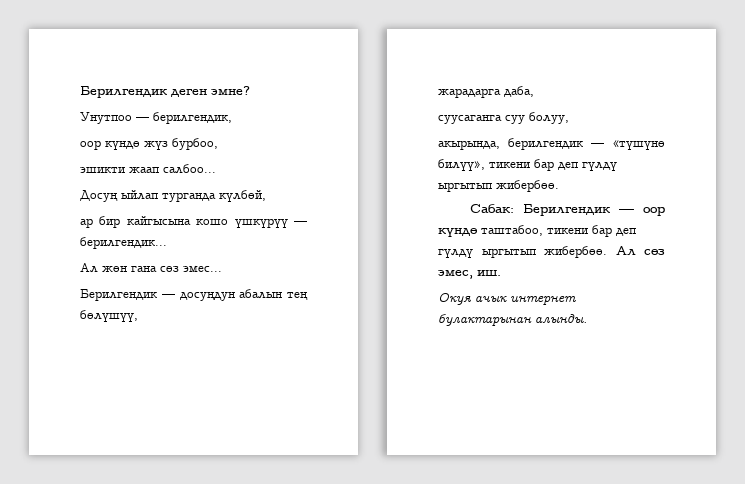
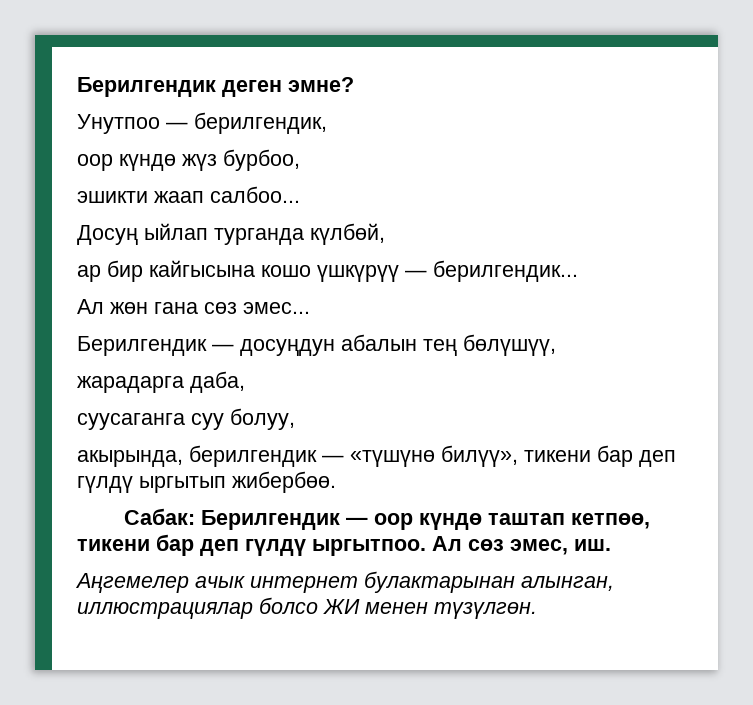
[481,225,636,237] [438,246,607,258] таштабоо, тикени бар деп гүлдү ыргытып жибербөө. -> [488,513,651,529] [77,534,426,556] таштап кетпөө, тикени бар деп гүлдү ыргытпоо.
[438,293,472,305] Окуя -> [75,573,189,593] Аңгемелер
[535,314,587,323] алынды. -> [521,576,614,591] [77,597,537,619] алынган, иллюстрациялар болсо ЖИ менен түзүлгөн.

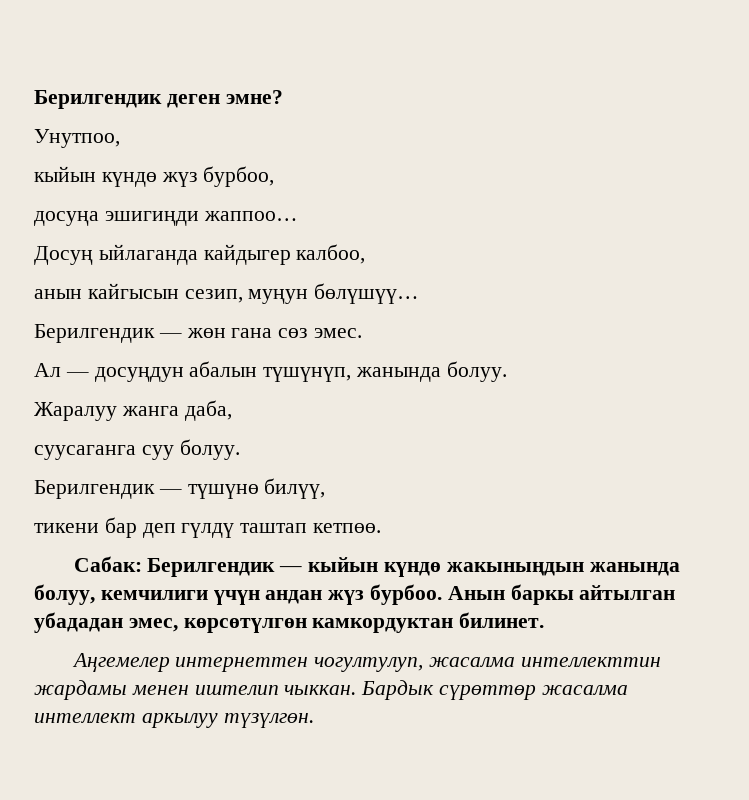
[77,112,327,134] [77,154,113,171] Унутпоо — берилгендик, // оор -> [34,129,120,148] [34,166,96,182] Унутпоо, // кыйын
[77,186,300,203] [77,223,385,245] [77,260,578,282] [77,299,104,314] эшикти жаап салбоо... // Досуң ыйлап турганда күлбөй, // ар бир кайгысына кошо үшкүрүү — берилгендик... // Ал -> [34,211,298,226] [34,244,366,265] [34,283,420,304] [34,324,182,343] досуңа эшигиңди жаппоо… // Досуң ыйлаганда кайдыгер калбоо, // анын кайгысын сезип, муңун бөлүшүү… // Берилгендик —
[243,302,310,314] [77,336,207,356] эмес... // Берилгендик -> [314,328,363,338] [34,363,61,377] эмес. // Ал
[423,334,556,356] [77,371,245,393] [77,408,295,430] [77,445,676,467] [77,471,336,493] тең бөлүшүү, // жарадарга даба, // суусаганга суу болуу, // акырында, берилгендик — «түшүнө билүү», тикени бар деп гүлдү ыргытып жибербөө. -> [263,361,507,382] [34,400,232,421] [34,439,240,460] [34,478,326,499] [34,517,382,538] түшүнүп, жанында болуу. // Жаралуу жанга даба, // суусаганга суу болуу. // Берилгендик — түшүнө билүү, // тикени бар деп гүлдү таштап кетпөө.
[374,513,651,530] [77,534,611,556] [75,571,614,593] [77,597,428,619] оор күндө таштап кетпөө, тикени бар деп гүлдү ыргытпоо. Ал сөз эмес, иш. // Аңгемелер ачык интернет булактарынан алынган, иллюстрациялар болсо ЖИ менен -> [308,557,680,577] [34,584,676,605] [34,612,545,633] [71,653,661,672] [34,680,628,700] [34,713,218,728] кыйын күндө жакыныңдын жанында болуу, кемчилиги үчүн андан жүз бурбоо. Анын баркы айтылган убададан эмес, көрсөтүлгөн камкордуктан билинет. // Аңгемелер интернеттен чогултулуп, жасалма интеллекттин жардамы менен иштелип чыккан. Бардык сүрөттөр жасалма интеллект аркылуу

